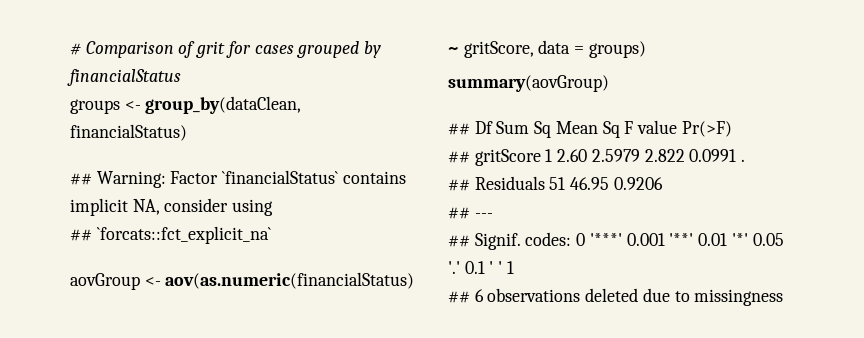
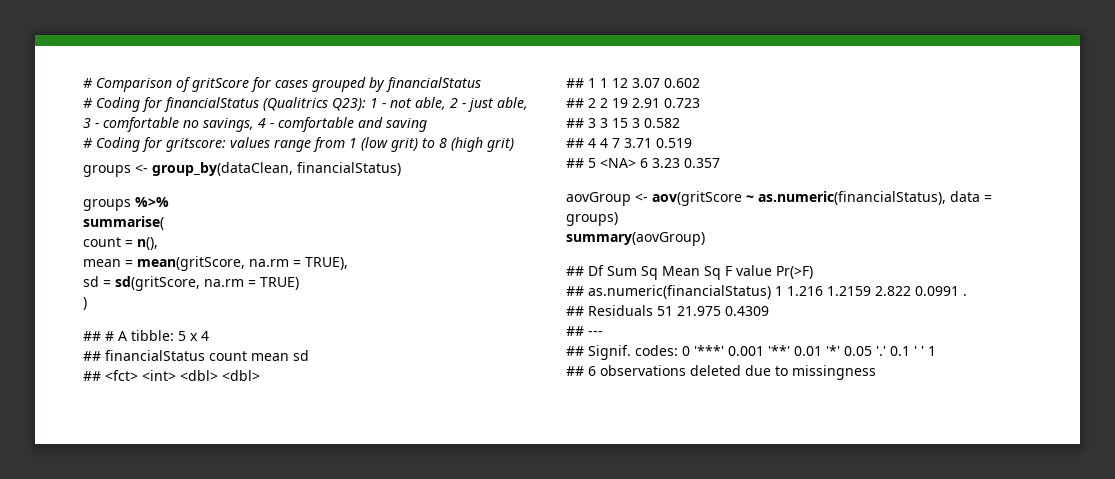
[196,41,226,58] grit -> [192,78,249,92] gritScore
[70,96,302,114] [70,124,187,141] [70,170,406,188] [70,198,274,216] [70,226,271,244] groups <- group_by(dataClean, financialStatus) // ## Warning: Factor `financialStatus` contains implicit NA, consider using // ## `forcats::fct_explicit_na` -> [83,97,528,112] [83,117,427,132] [83,137,514,152] [83,162,401,177] [83,197,169,211] [83,216,164,230] [83,237,158,250] [83,256,348,271] [83,276,299,291] [83,297,87,310] [83,330,209,341] [83,350,309,361] [83,370,260,381] [566,78,700,88] [566,98,700,108] [566,118,680,128] [566,138,692,148] [566,158,720,168] # Coding for financialStatus (Qualitrics Q23): 1 - not able, 2 - just able, 3 - comfortable no savings, 4 - comfortable and saving // # Coding for gritscore: values range from 1 (low grit) to 8 (high grit) // groups <- group_by(dataClean, financialStatus) // groups %>% // summarise( // count = n(), // mean = mean(gritScore, na.rm = TRUE), // sd = sd(gritScore, na.rm = TRUE) // ) // ## # A tibble: 5 x 4 // ## financialStatus count mean sd // ## <fct> <int> <dbl> <dbl> // ## 1 1 12 3.07 0.602 // ## 2 2 19 2.91 0.723 // ## 3 3 15 3 0.582 // ## 4 4 7 3.71 0.519 // ## 5 <NA> 6 3.23 0.357
[165,272,415,289] [448,41,534,58] aov(as.numeric(financialStatus) ~ gritScore, -> [652,191,946,206] aov(gritScore ~ as.numeric(financialStatus),
[474,149,640,166] gritScore 1 2.60 2.5979 -> [588,285,871,299] as.numeric(financialStatus) 1 1.216 1.2159
[570,177,663,190] 46.95 0.9206 -> [677,306,769,316] 21.975 0.4309

